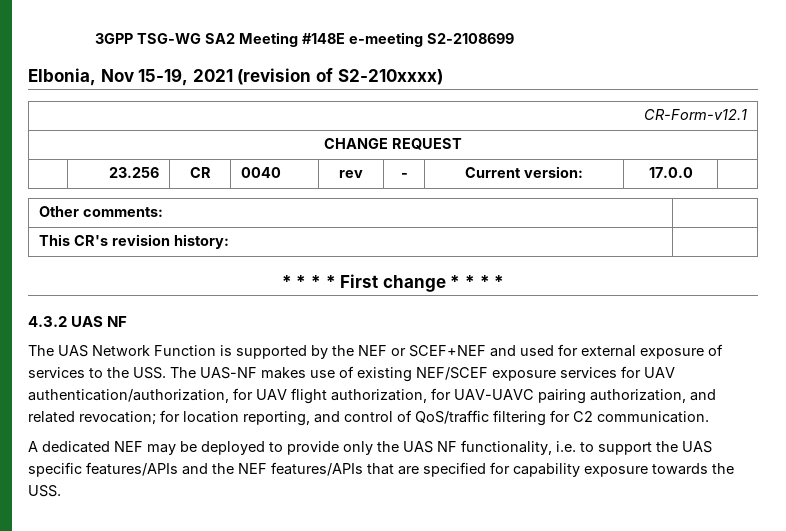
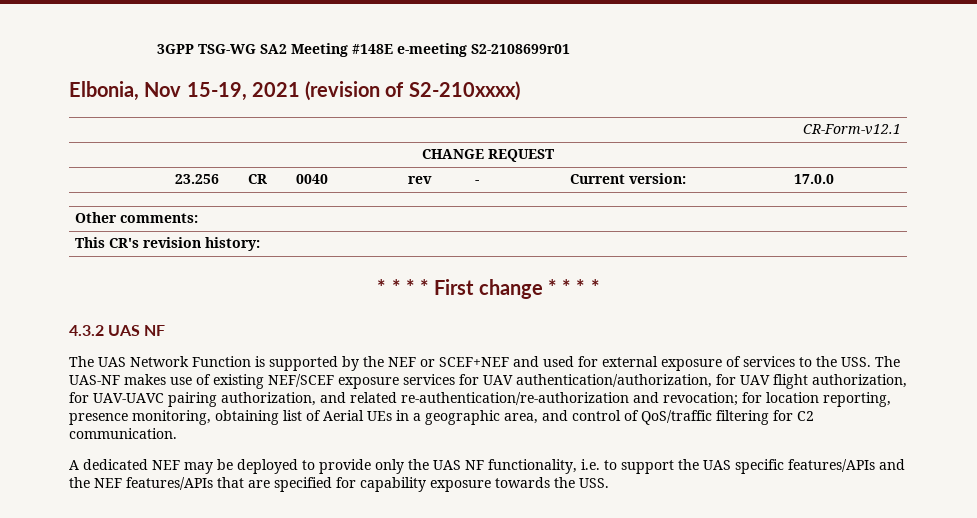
[426,33,514,44] S2-2108699 -> [470,44,570,54] S2-2108699r01
(75, 417) none -> [401,392,659,405] re-authentication/re-authorization and
(310, 418) none -> [69,410,538,425] presence monitoring, obtaining list of Aerial UEs in a geographic area,

